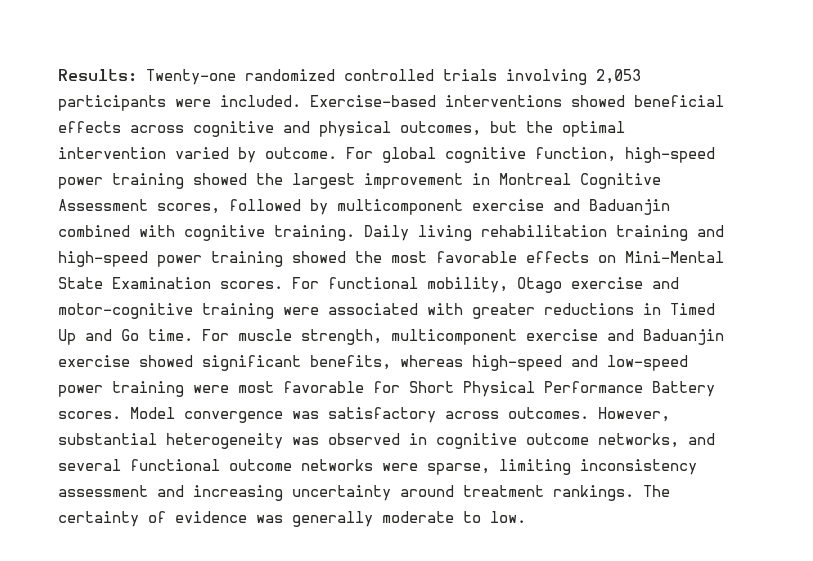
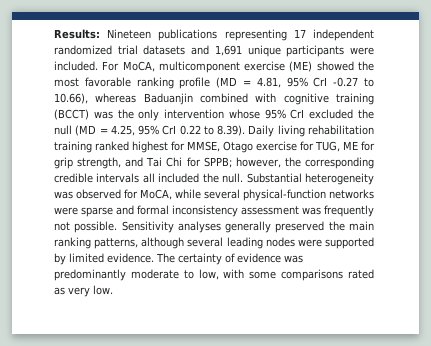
[146,69,641,85] [58,95,724,111] [58,121,625,137] [58,147,715,163] [58,173,661,189] [58,199,670,215] [58,225,724,241] [58,251,724,267] [58,277,679,293] [58,303,715,319] [58,329,724,345] [58,355,688,371] [58,381,715,397] [58,407,670,423] [58,433,715,449] [58,459,697,475] [58,485,634,501] Twenty-one randomized controlled trials involving 2,053 participants were included. Exercise-based interventions showed beneficial effects across cognitive and physical outcomes, but the optimal intervention varied by outcome. For global cognitive function, high-speed power training showed the largest improvement in Montreal Cognitive Assessment scores, followed by multicomponent exercise and Baduanjin combined with cognitive training. Daily living rehabilitation training and high-speed power training showed the most favorable effects on Mini-Mental State Examination scores. For functional mobility, Otago exercise and motor-cognitive training were associated with greater reductions in Timed Up and Go time. For muscle strength, multicomponent exercise and Baduanjin exercise showed significant benefits, whereas high-speed and low-speed power training were most favorable for Short Physical Performance Battery scores. Model convergence was satisfactory across outcomes. However, substantial heterogeneity was observed in cognitive outcome networks, and several functional outcome networks were sparse, limiting inconsistency assessment and increasing uncertainty around treatment rankings. -> [107,29,374,41] [54,45,375,57] [54,61,374,73] [54,77,375,89] [54,93,375,105] [54,109,374,121] [54,125,374,137] [54,141,375,153] [54,157,375,169] [54,173,374,185] [54,189,374,201] [54,205,374,217] [54,221,374,233] [54,237,374,249] [54,253,154,265] Nineteen publications representing 17 independent randomized trial datasets and 1,691 unique participants were included. For MoCA, multicomponent exercise (ME) showed the most favorable ranking profile (MD = 4.81, 95% CrI -0.27 to 10.66), whereas Baduanjin combined with cognitive training (BCCT) was the only intervention whose 95% CrI excluded the null (MD = 4.25, 95% CrI 0.22 to 8.39). Daily living rehabilitation training ranked highest for MMSE, Otago exercise for TUG, ME for grip strength, and Tai Chi for SPPB; however, the corresponding credible intervals all included the null. Substantial heterogeneity was observed for MoCA, while several physical-function networks were sparse and formal inconsistency assessment was frequently not possible. Sensitivity analyses generally preserved the main ranking patterns, although several leading nodes were supported by limited evidence.
[292,511,373,527] generally -> [54,269,126,281] predominantly
(481, 517) none -> [198,269,374,281] [54,287,90,297] low, with some comparisons rated as very

